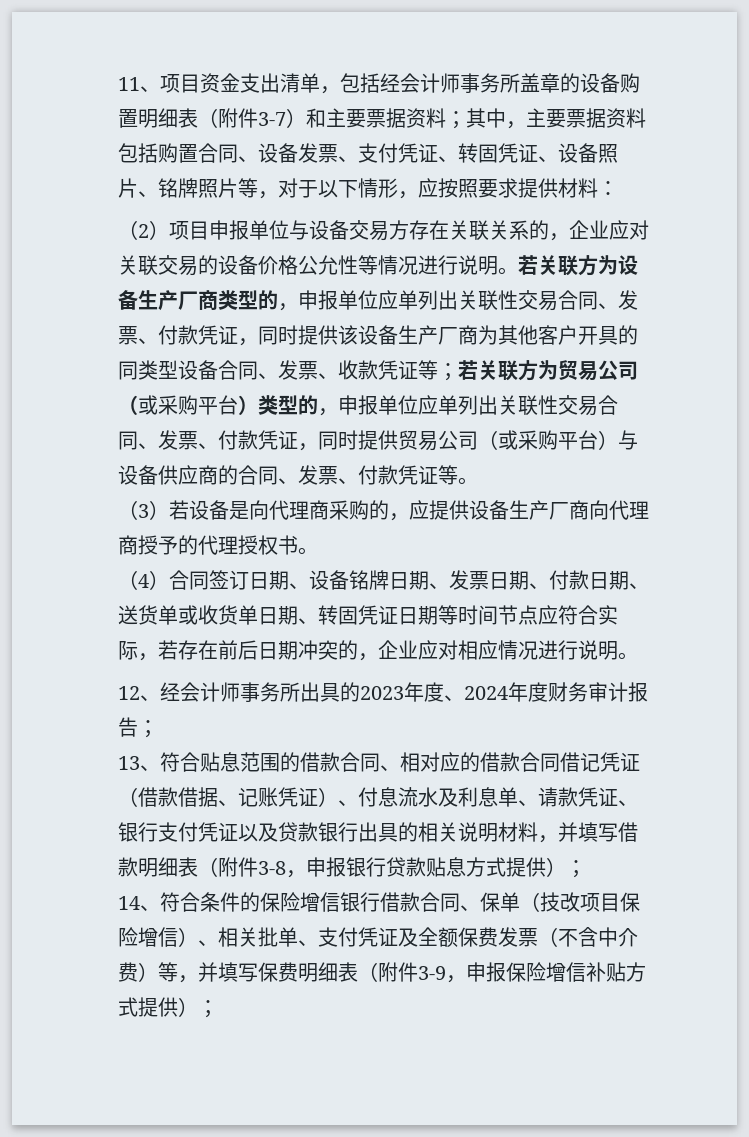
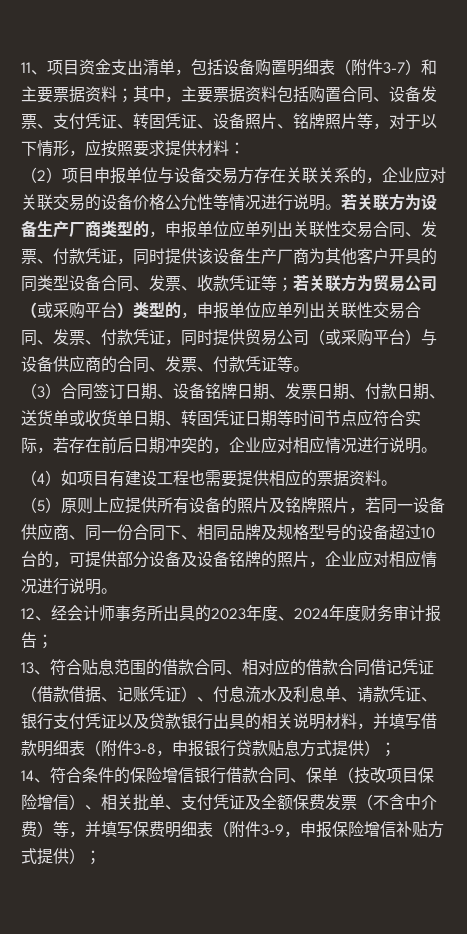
[380,73,580,93] 经会计师事务所盖章的 -> (223, 67) none
[169,500,649,521] [118,535,318,555] [118,570,169,590] 若设备是向代理商采购的，应提供设备生产厂商向代理商授予的代理授权书。 // （4） -> (61, 391) none
(638, 656) none -> [21,469,397,487] [21,496,445,514] [21,523,435,541] [21,550,437,568] [21,578,117,595] // （4）如项目有建设工程也需要提供相应的票据资料。 // （5）原则上应提供所有设备的照片及铭牌照片，若同一设备供应商、同一份合同下、相同品牌及规格型号的设备超过10台的，可提供部分设备及设备铭牌的照片，企业应对相应情况进行说明。

